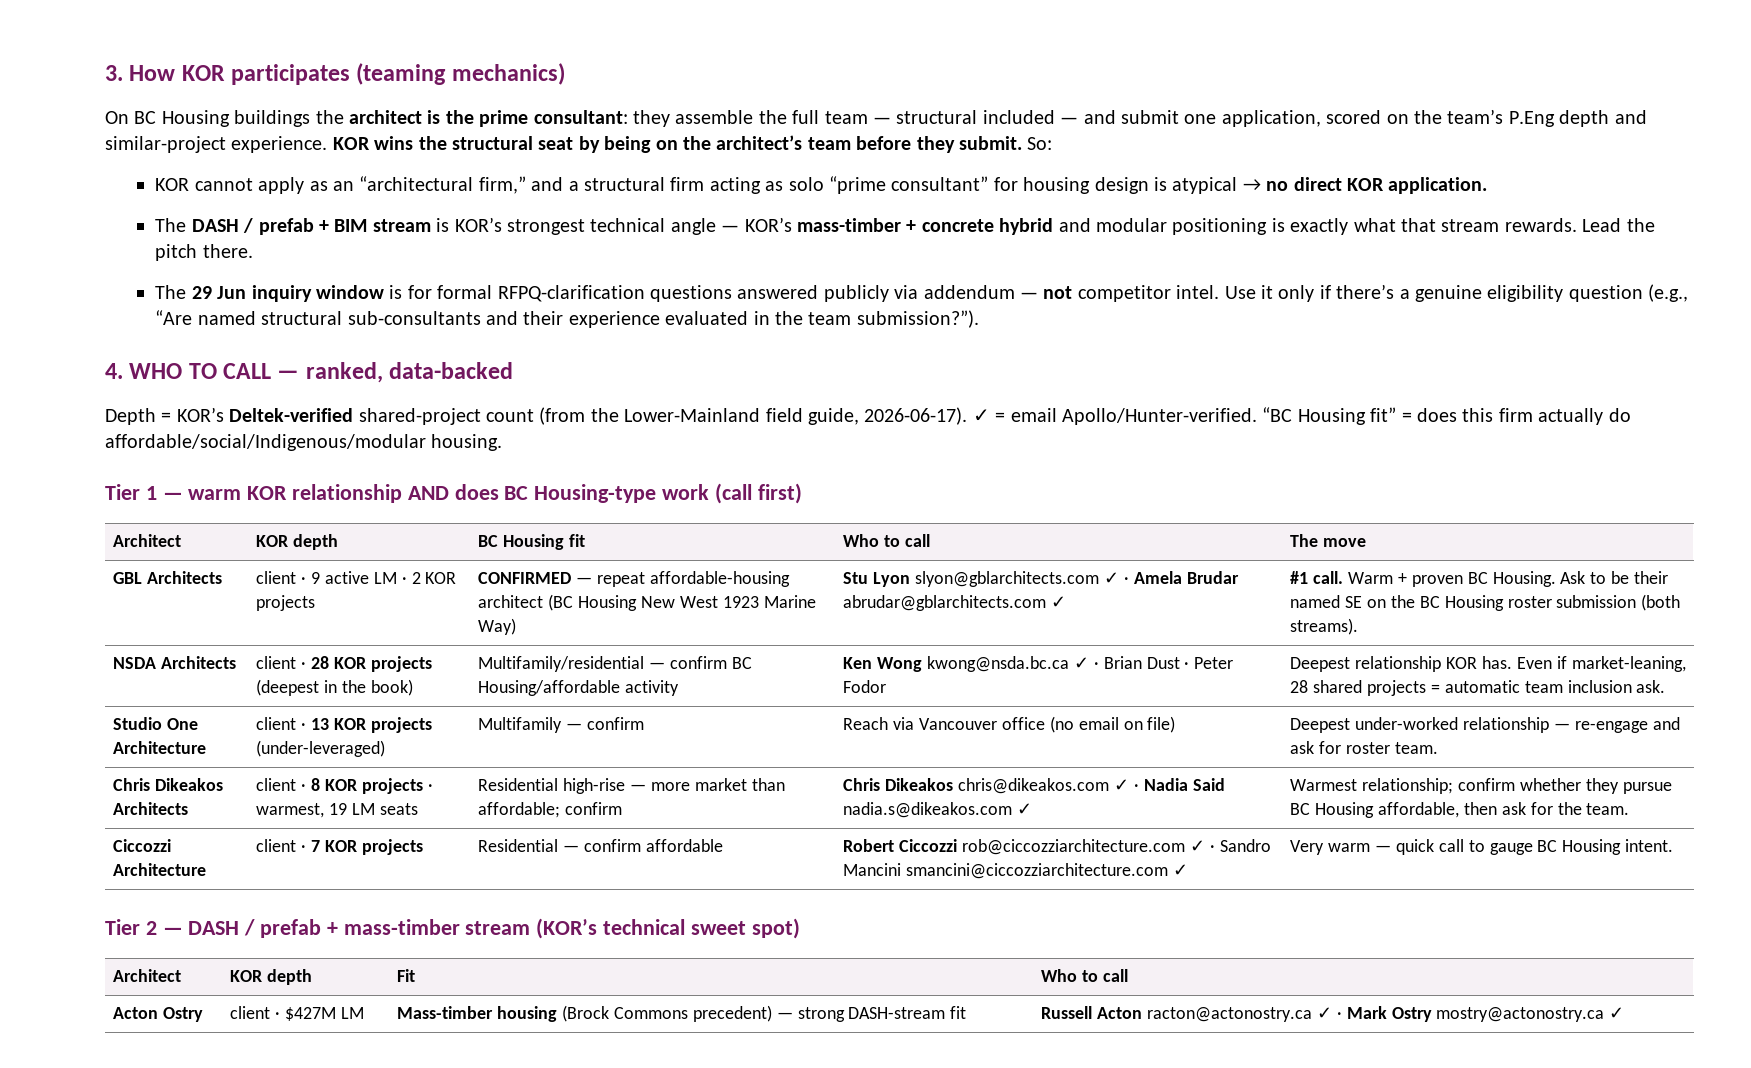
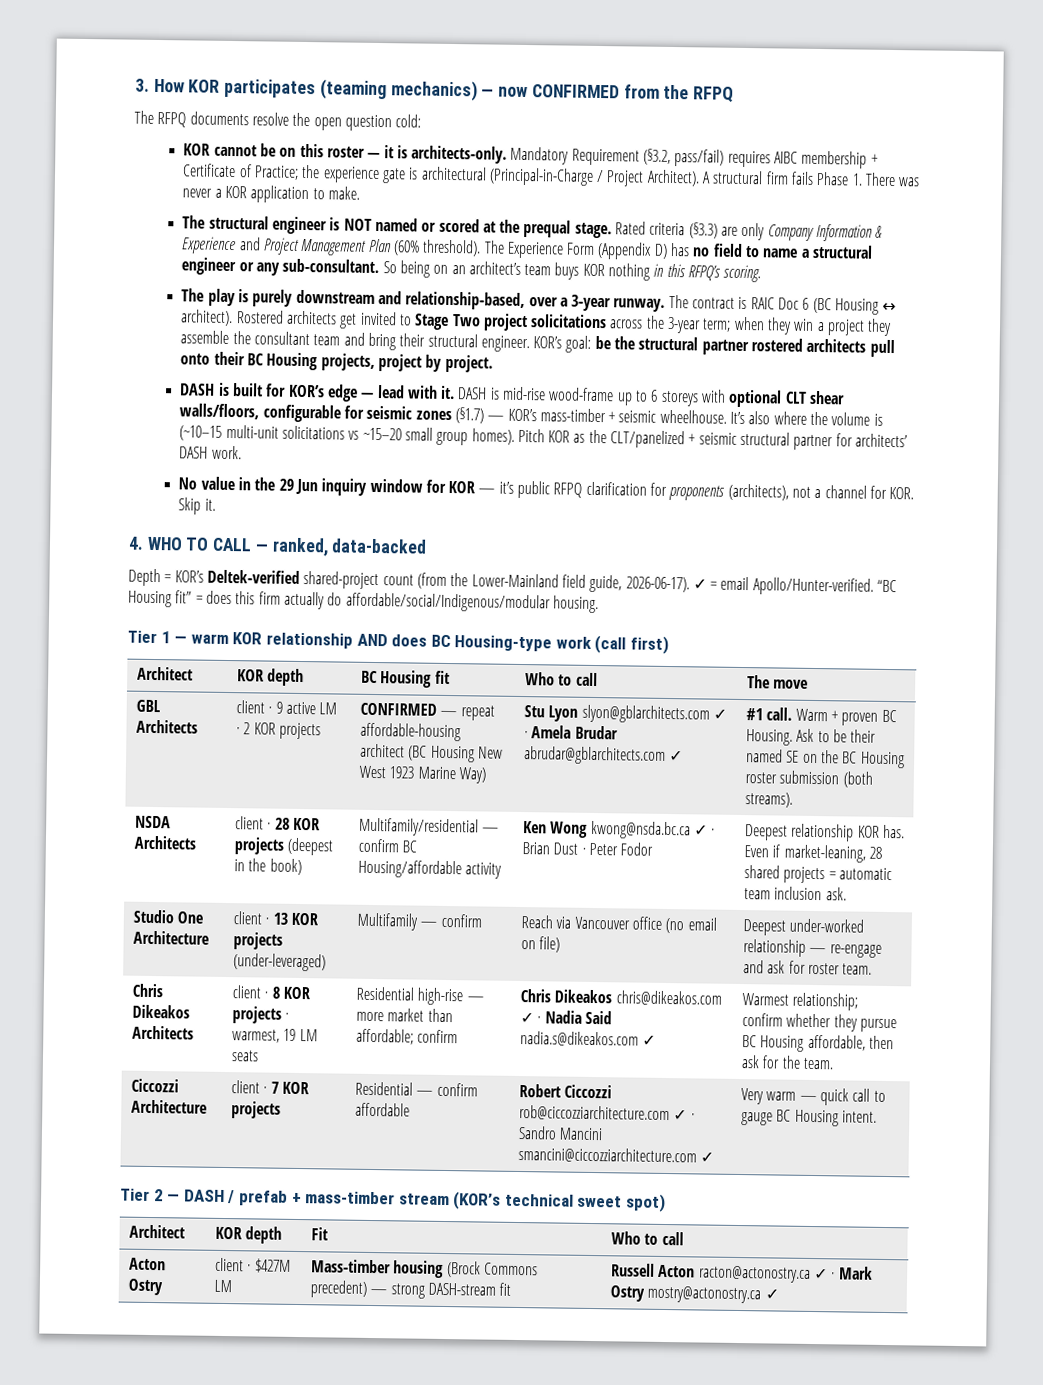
[105,109,1647,127] [105,135,1053,153] [155,176,1488,194] [155,217,1655,235] [155,244,253,261] [155,284,1689,302] [155,310,979,328] // On BC Housing buildings the architect is the prime consultant: they assemble the full team — structural included — and submit one application, scored on the team’s P.Eng depth and similar-project experience. KOR wins the structural seat by being on the architect’s team before they submit. So: // KOR cannot apply as an “architectural firm,” and a structural firm acting as solo “prime consultant” for housing design is atypical → no direct KOR application. // The DASH / prefab + BIM stream is KOR’s strongest technical angle — KOR’s mass-timber + concrete hybrid and modular positioning is exactly what that stream rewards. Lead the pitch there. // The 29 Jun inquiry window is for formal RFPQ-clarification questions answered publicly via addendum — not competitor intel. Use it only if there’s a genuine eligibility question (e.g., “Are named structural sub-consultants and their experience evaluated in the team submission?”). -> [481,84,734,103] [134,110,422,132] [183,143,878,169] [182,163,921,187] [182,185,360,204] [182,215,883,242] [181,236,874,260] [181,257,762,283] [181,288,897,315] [180,309,893,337] [180,330,895,358] [180,351,493,373] [180,382,845,408] [179,403,883,426] [179,424,909,451] [179,445,242,460] [178,476,915,501] [178,497,216,515] — now CONFIRMED from the RFPQ // The RFPQ documents resolve the open question cold: // KOR cannot be on this roster — it is architects-only. Mandatory Requirement (§3.2, pass/fail) requires AIBC membership + Certificate of Practice; the experience gate is architectural (Principal-in-Charge / Project Architect). A structural firm fails Phase 1. There was never a KOR application to make. // The structural engineer is NOT named or scored at the prequal stage. Rated criteria (§3.3) are only Company Information & Experience and Project Management Plan (60% threshold). The Experience Form (Appendix D) has no field to name a structural engineer or any sub-consultant. So being on an architect’s team buys KOR nothing in this RFPQ’s scoring. // The play is purely downstream and relationship-based, over a 3-year runway. The contract is RAIC Doc 6 (BC Housing ↔ architect). Rostered architects get invited to Stage Two project solicitations across the 3-year term; when they win a project they assemble the consultant team and bring their structural engineer. KOR’s goal: be the structural partner rostered architects pull onto their BC Housing projects, project by project. // DASH is built for KOR’s edge — lead with it. DASH is mid-rise wood-frame up to 6 storeys with optional CLT shear walls/floors, configurable for seismic zones (§1.7) — KOR’s mass-timber + seismic wheelhouse. It’s also where the volume is (~10–15 multi-unit solicitations vs ~15–20 small group homes). Pitch KOR as the CLT/panelized + seismic structural partner for architects’ DASH work. // No value in the 29 Jun inquiry window for KOR — it’s public RFPQ clarification for proponents (architects), not a channel for KOR. Skip it.

